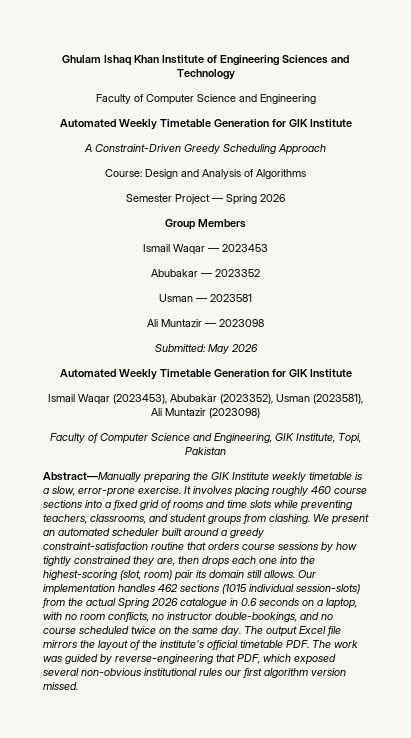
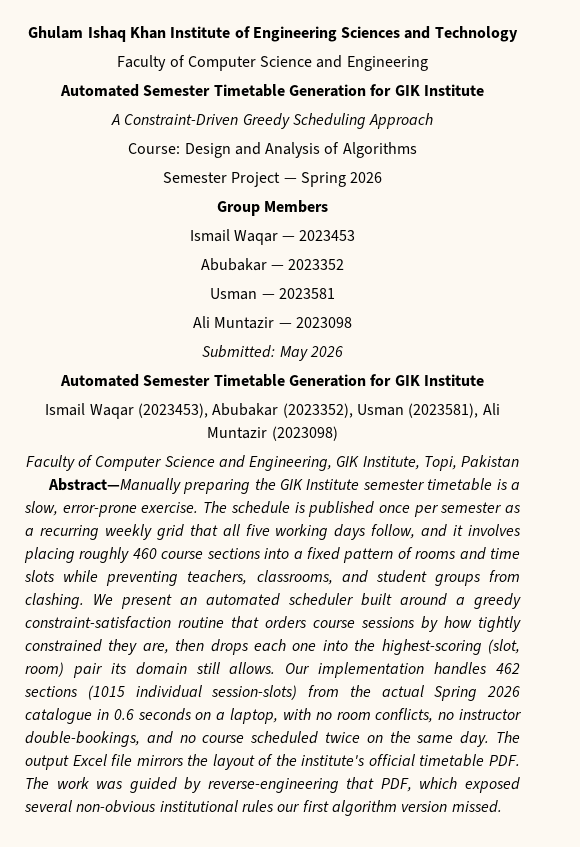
[118,119,157,130] Weekly -> [143,85,211,96] Semester
[118,369,157,380] Weekly -> [143,375,211,386] Semester
[272,472,306,482] weekly -> [362,479,425,490] semester
[184,486,191,494] It -> [203,501,521,517] [25,524,464,540] The schedule is published once per semester as a recurring weekly grid that all five working days follow, and it
[140,500,159,510] grid -> [343,548,394,563] pattern

